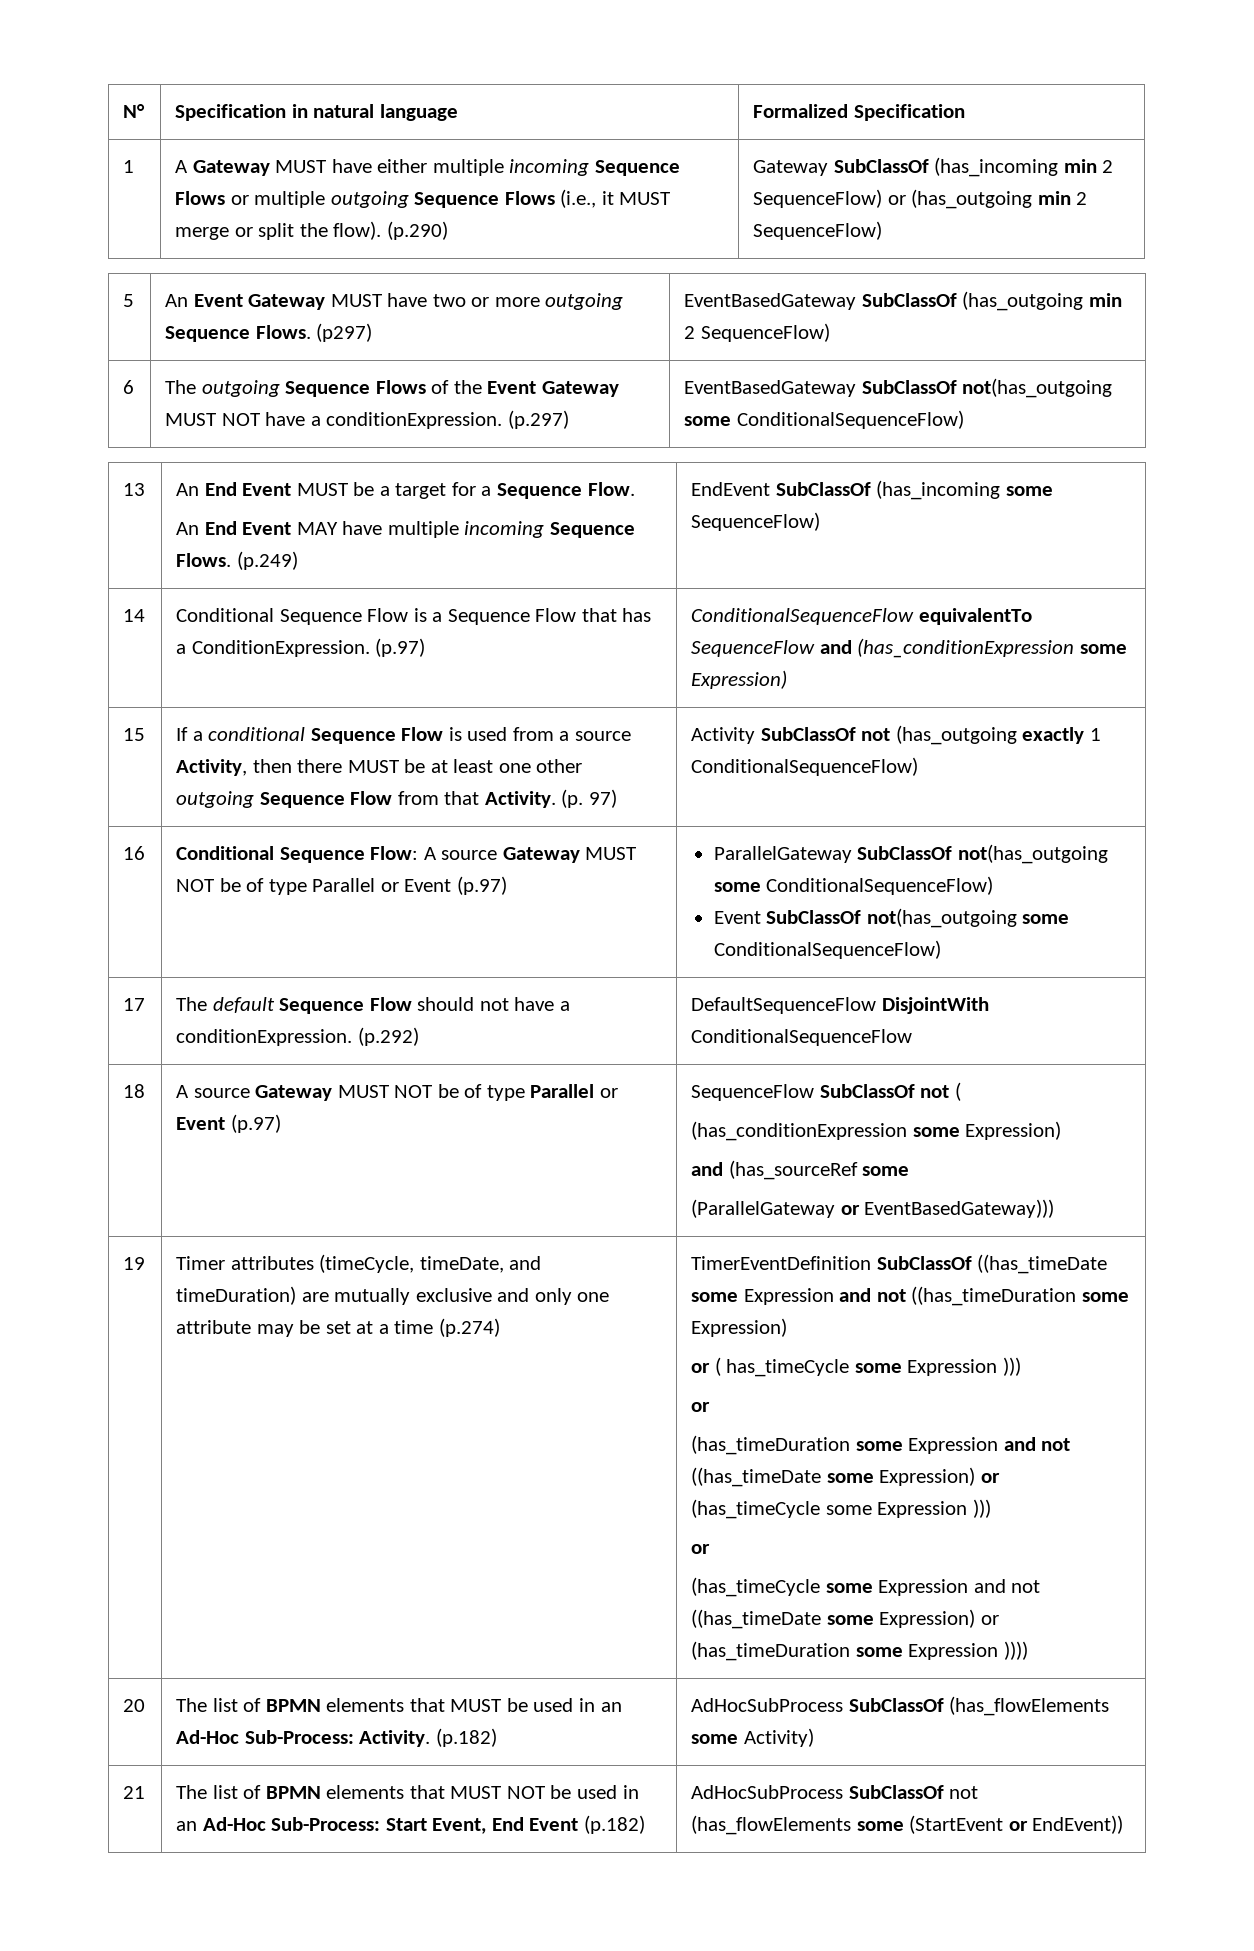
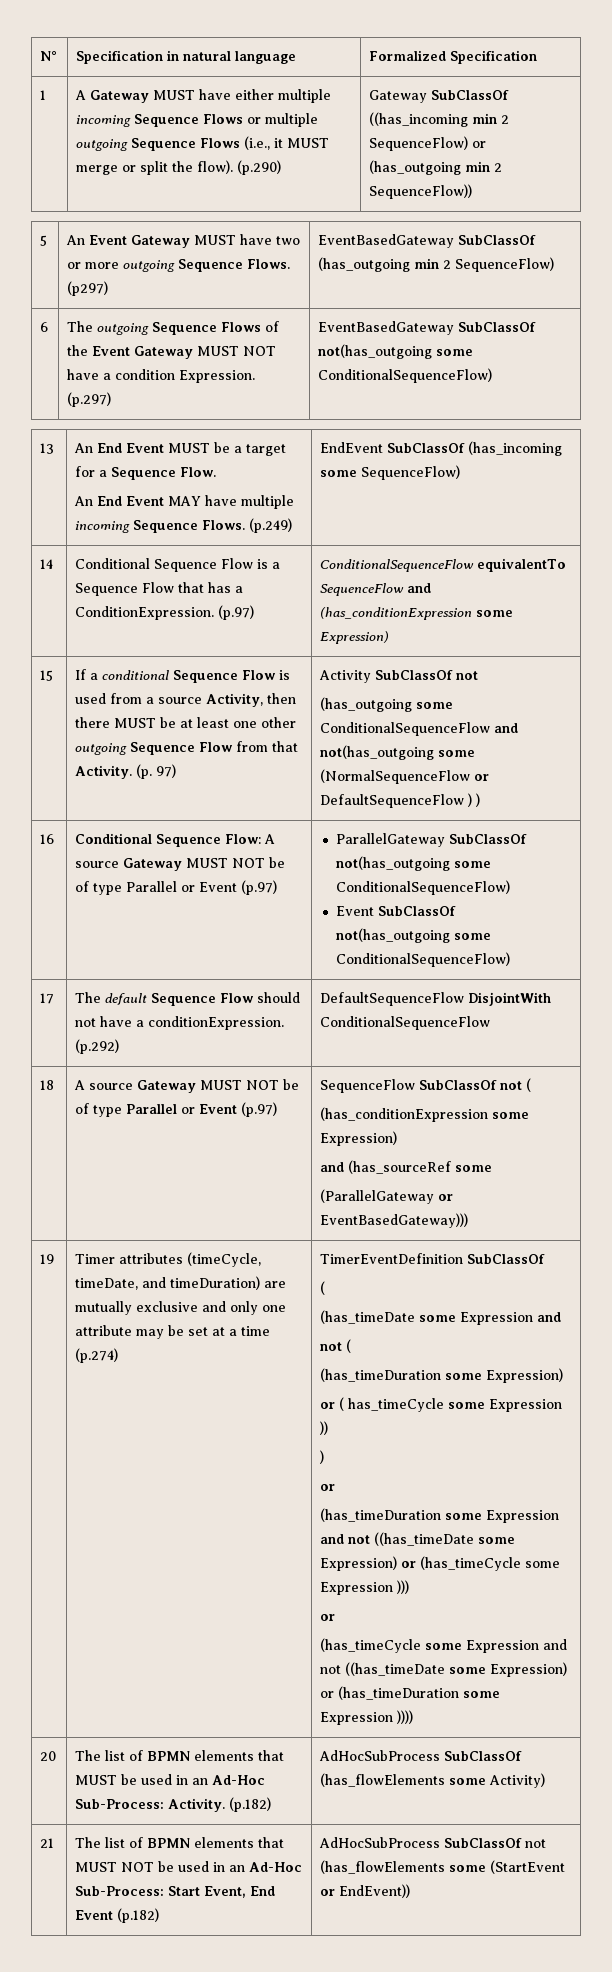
[934,157,1059,177] (has_incoming -> [369,112,469,127] ((has_incoming
[753,221,883,240] SequenceFlow) -> [369,184,473,199] SequenceFlow))
[326,412,503,429] conditionExpression. -> [115,369,256,383] condition Expression.
[895,725,1101,745] [691,757,919,776] (has_outgoing exactly 1 ConditionalSequenceFlow) -> [320,697,454,712] [320,722,519,736] [320,745,476,760] [320,769,490,784] [320,793,481,808] // (has_outgoing some ConditionalSequenceFlow and not(has_outgoing some (NormalSequenceFlow or DefaultSequenceFlow ) )
[977,1254,1108,1274] [691,1286,1077,1306] ((has_timeDate some Expression and not ((has_timeDuration -> [320,1281,326,1295] [320,1310,562,1325] [320,1339,352,1353] [320,1368,442,1382] // ( // (has_timeDate some Expression and // not ( // (has_timeDuration
[1002,1357,1021,1376] ))) -> [320,1421,329,1435] [320,1450,325,1464] )) // )

